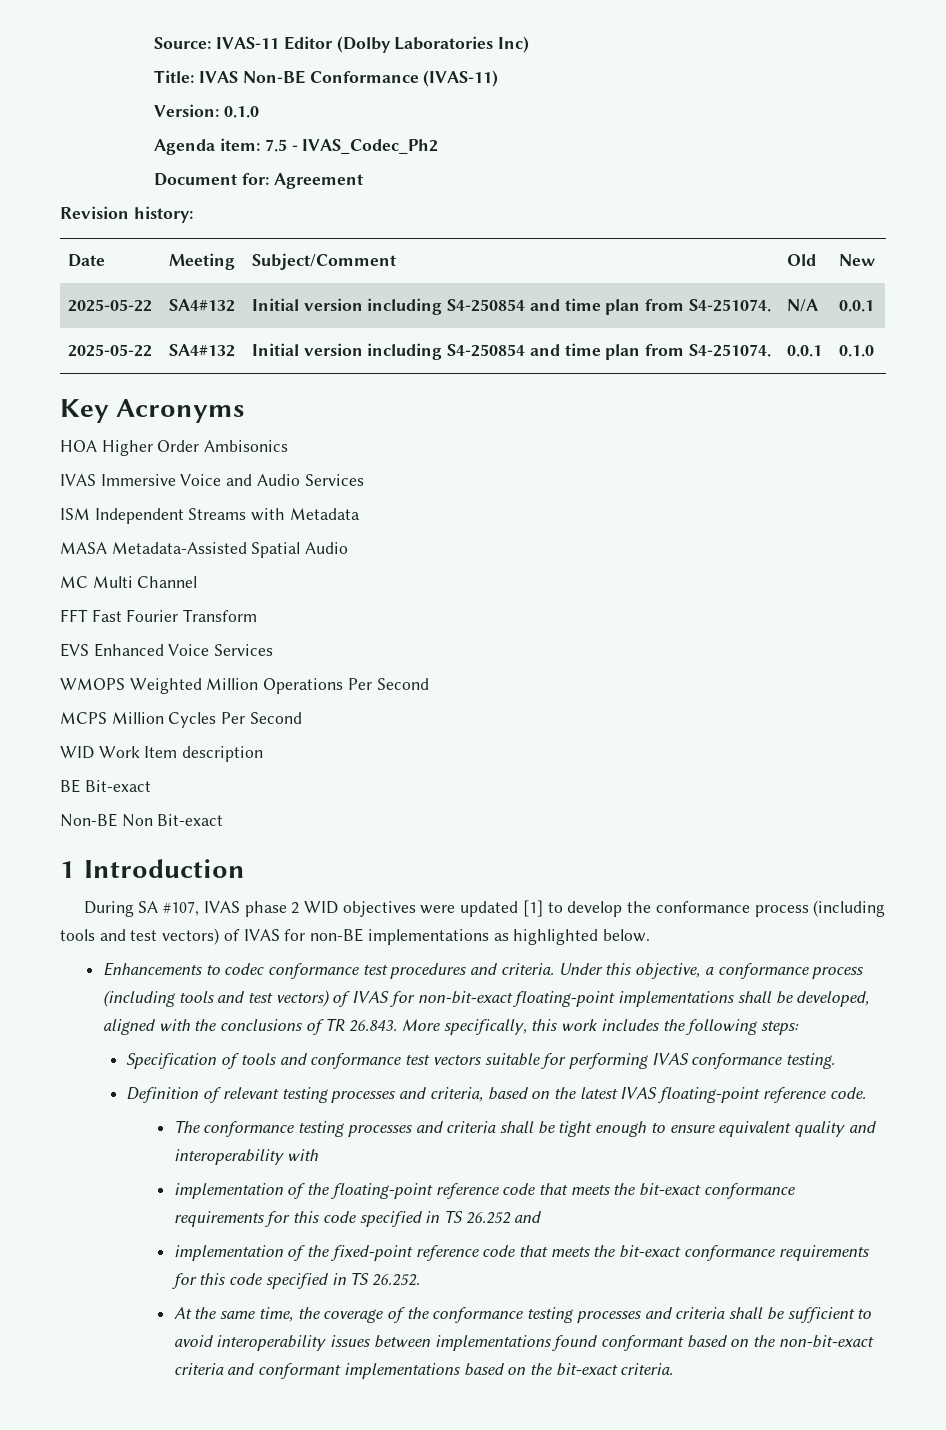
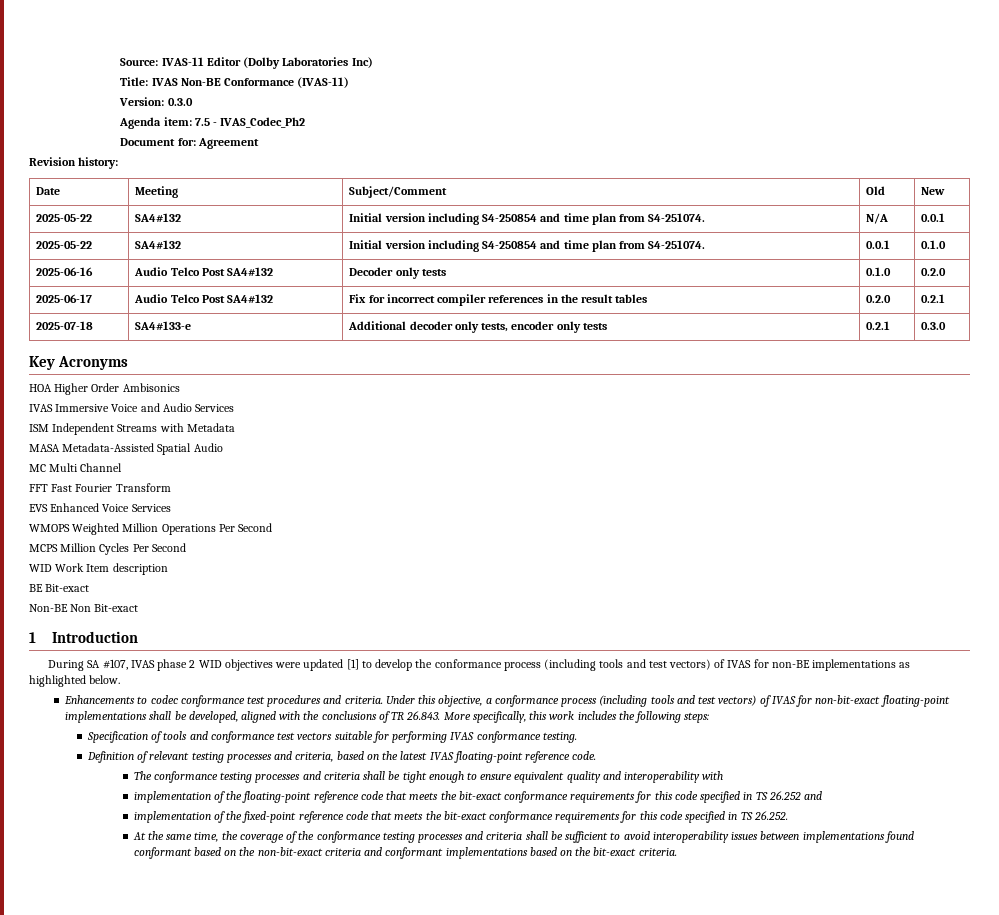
[224,106,260,118] 0.1.0 -> [167,98,193,106] 0.3.0
(875, 351) none -> [36,267,94,276] [134,267,274,276] [349,267,446,279] [866,267,892,276] [921,268,947,276] [36,294,93,303] [134,294,274,303] [349,294,648,306] [866,295,892,303] [921,294,946,303] [36,321,94,330] [135,321,192,330] [348,321,607,333] [866,321,891,330] [921,322,947,330] // 2025-06-16 | Audio Telco Post SA4#132 | Decoder only tests | 0.1.0 | 0.2.0 // 2025-06-17 | Audio Telco Post SA4#132 | Fix for incorrect compiler references in the result tables | 0.2.0 | 0.2.1 // 2025-07-18 | SA4#133-e | Additional decoder only tests, encoder only tests | 0.2.1 | 0.3.0

